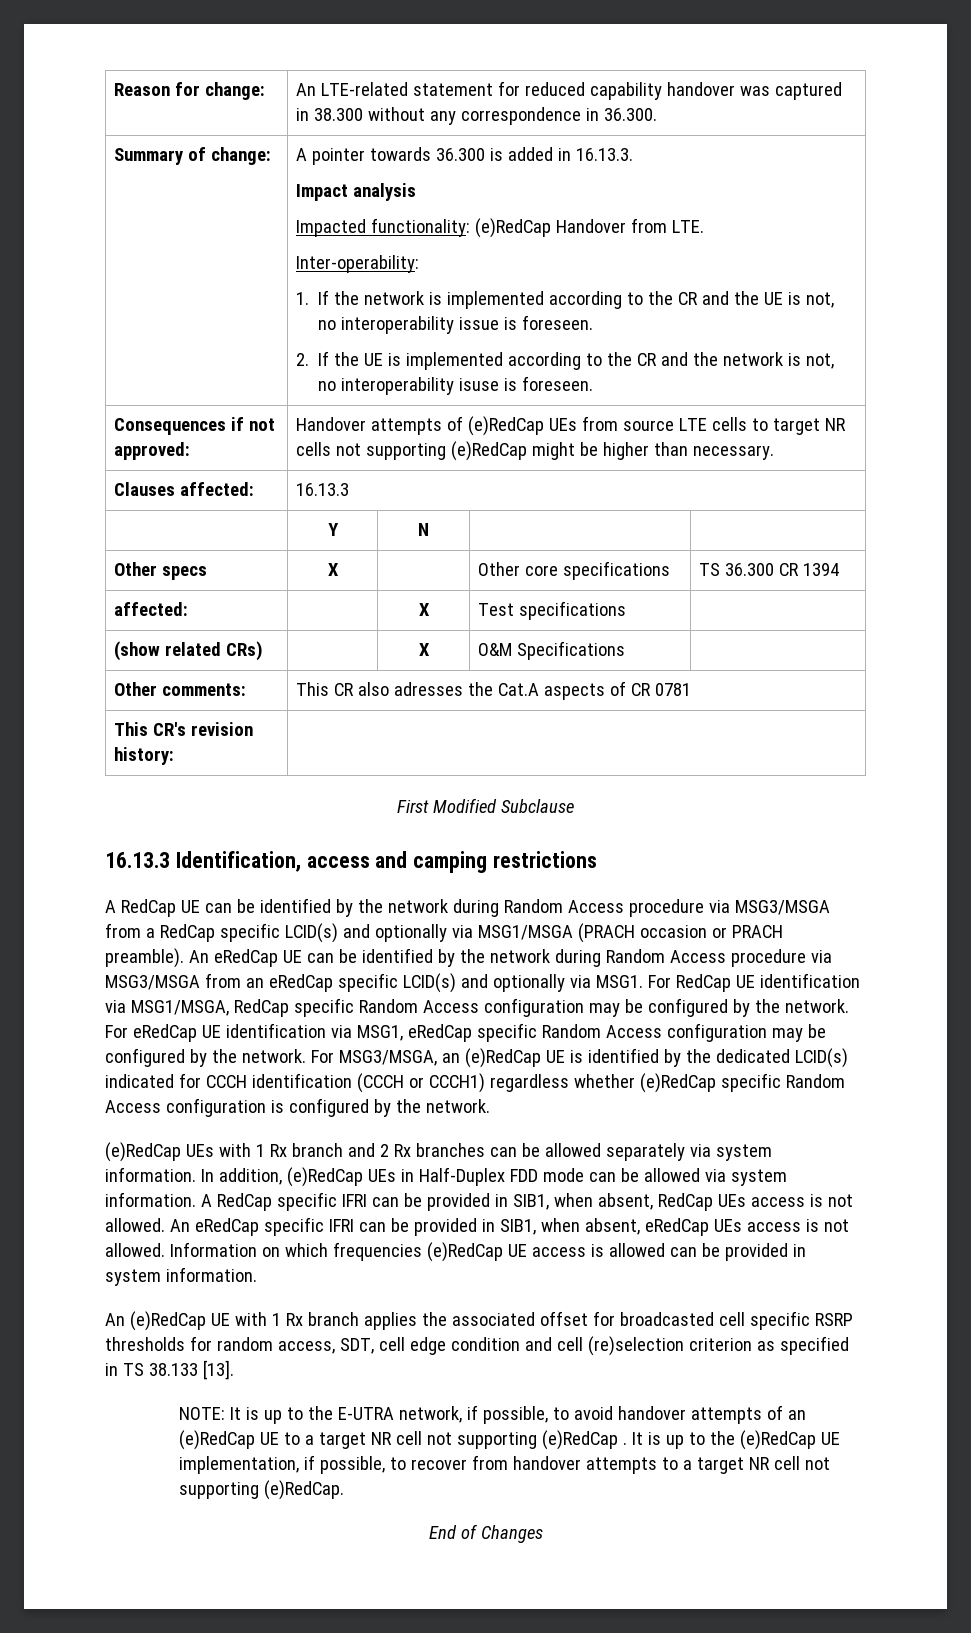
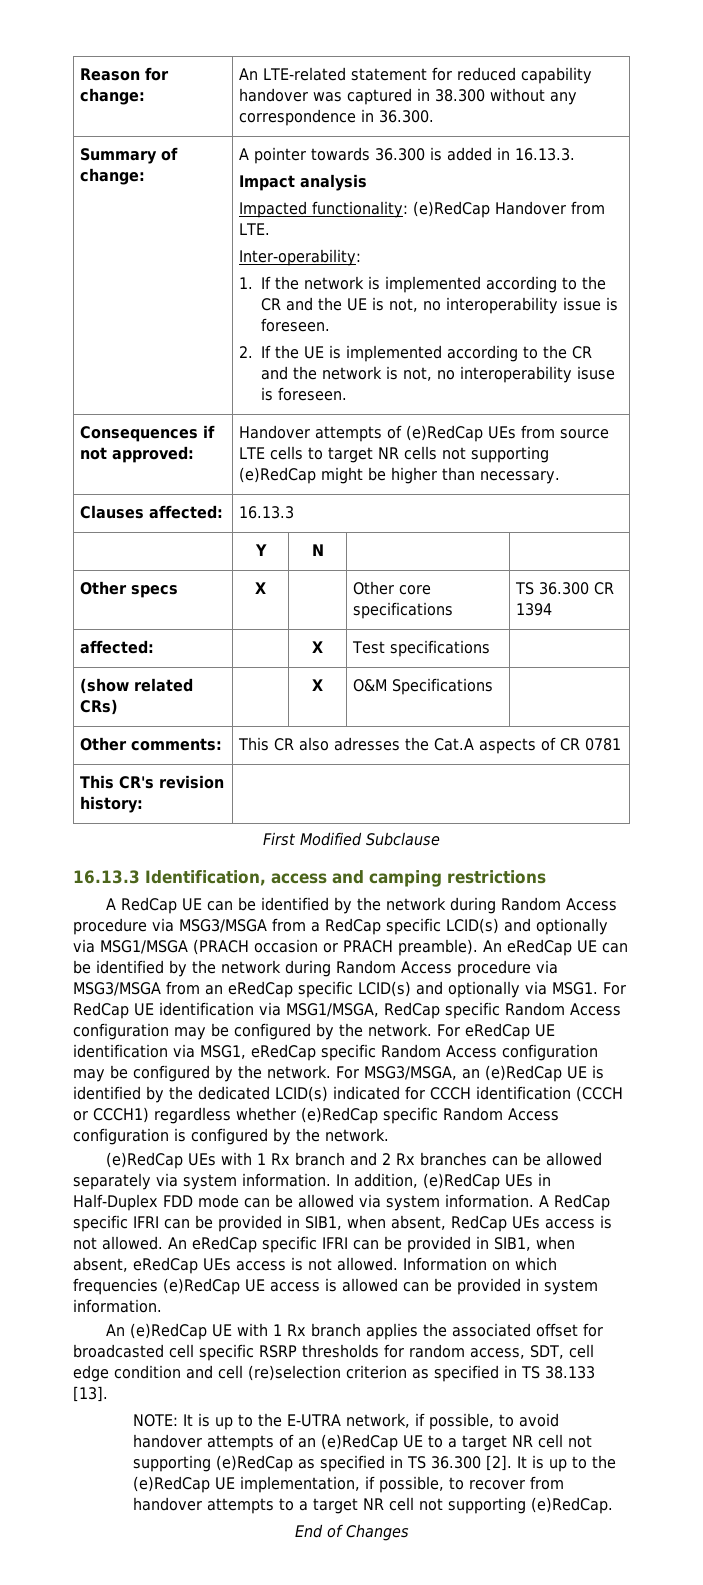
[622,1442,627,1445] . -> [297,1455,512,1472] as specified in TS 36.300 [2].

